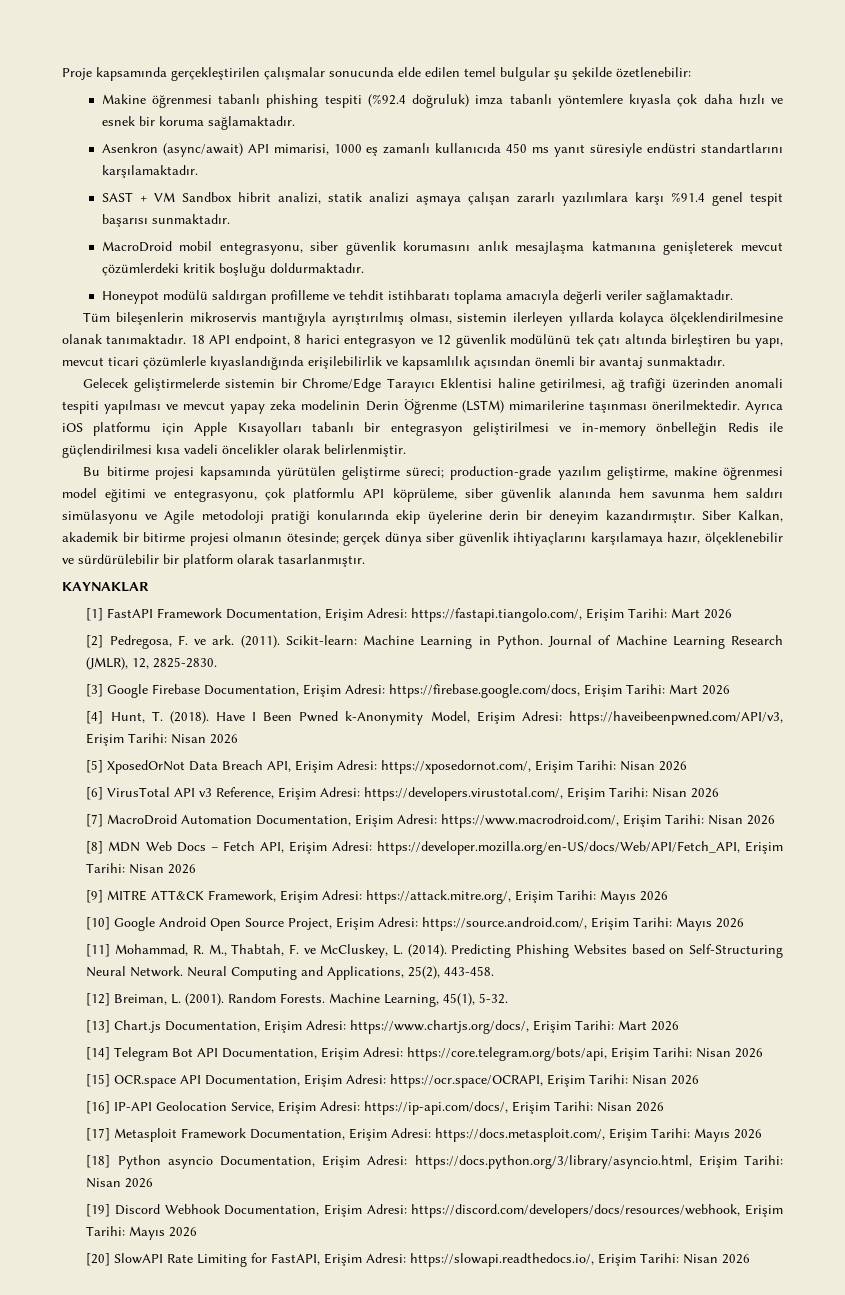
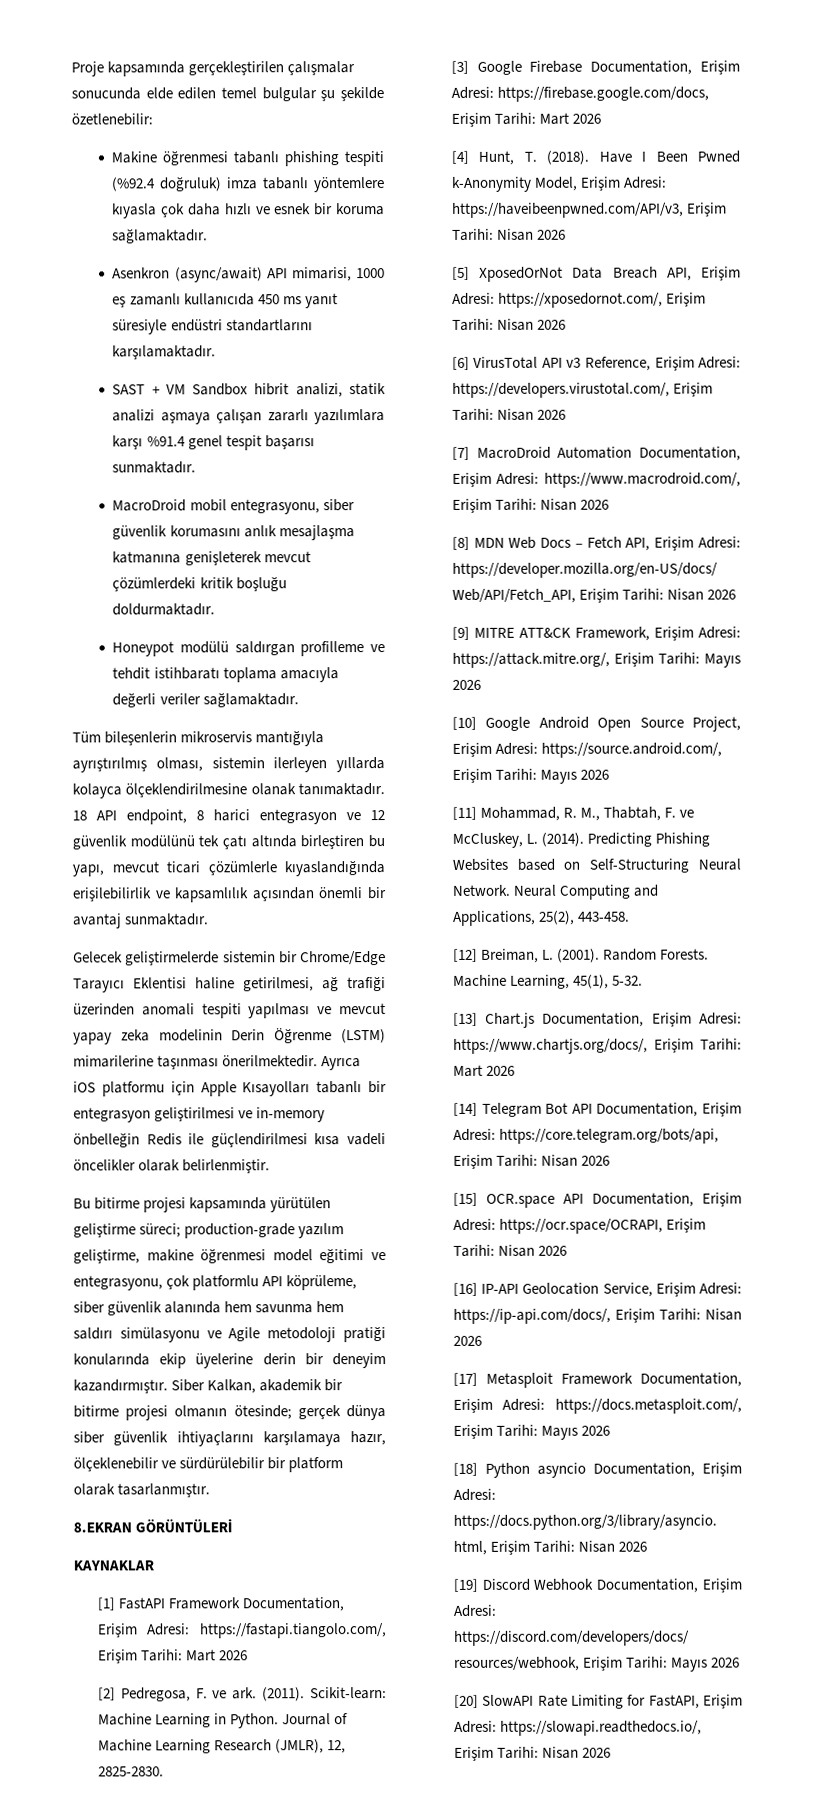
(365, 560) none -> [73,1519,234,1533] // 8.EKRAN GÖRÜNTÜLERİ

